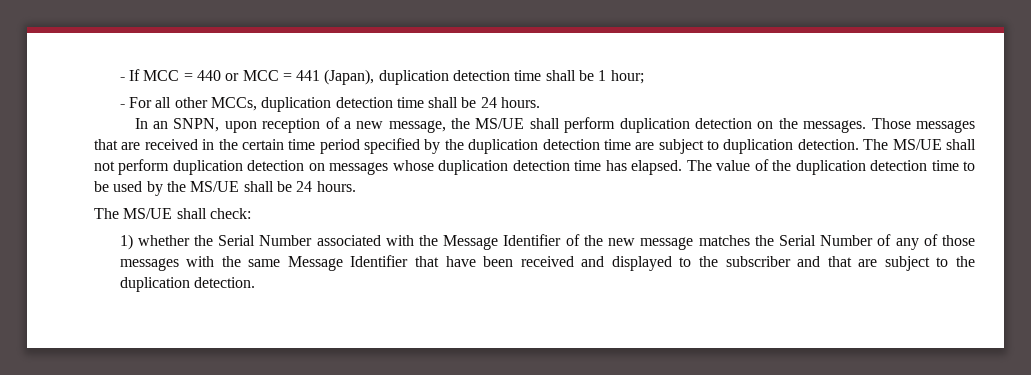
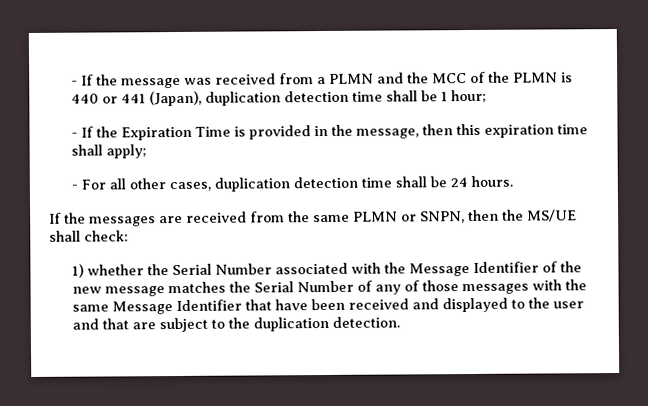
[119,69,292,81] - If MCC = 440 or MCC = -> [70,71,573,89] [70,93,118,104] - If the message was received from a PLMN and the MCC of the PLMN is 440 or
(644, 77) none -> [70,123,588,141] [70,144,147,159] // - If the Expiration Time is provided in the message, then this expiration time shall apply;
[210,97,257,111] MCCs, -> [168,181,211,192] cases,
[134,117,975,133] [94,138,977,154] [94,159,976,175] [94,181,356,196] [94,208,119,219] In an SNPN, upon reception of a new message, the MS/UE shall perform duplication detection on the messages. Those messages that are received in the certain time period specified by the duplication detection time are subject to duplication detection. The MS/UE shall not perform duplication detection on messages whose duplication detection time has elapsed. The value of the duplication detection time to be used by the MS/UE shall be 24 hours. // The -> [49,209,524,227] If the messages are received from the same PLMN or SNPN, then the
[725,256,791,267] subscriber -> [552,301,584,309] user

